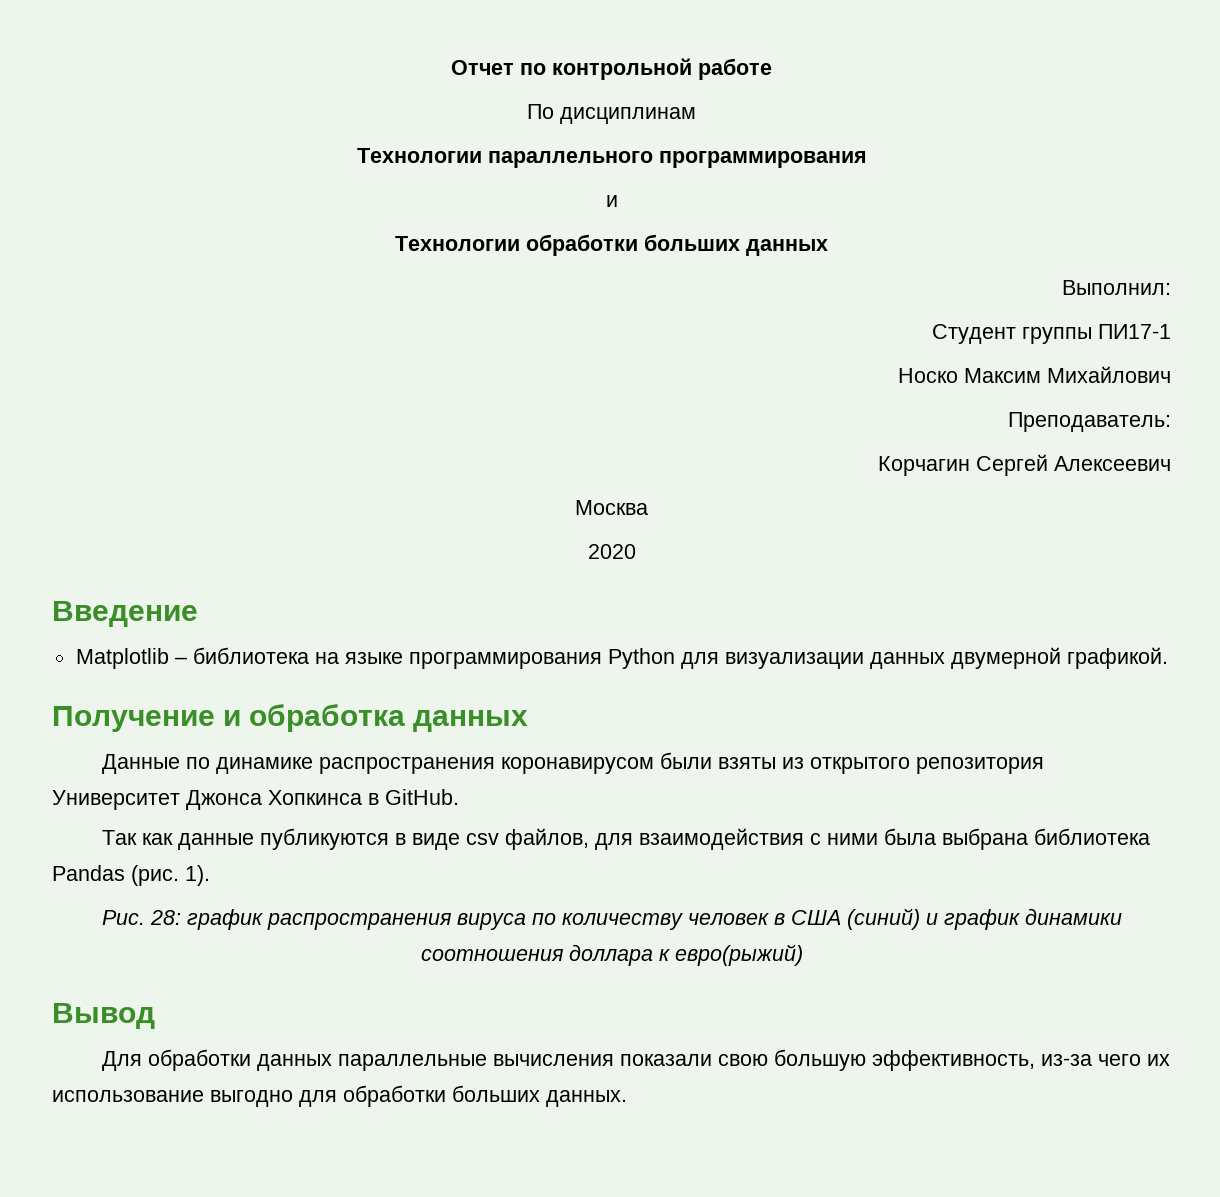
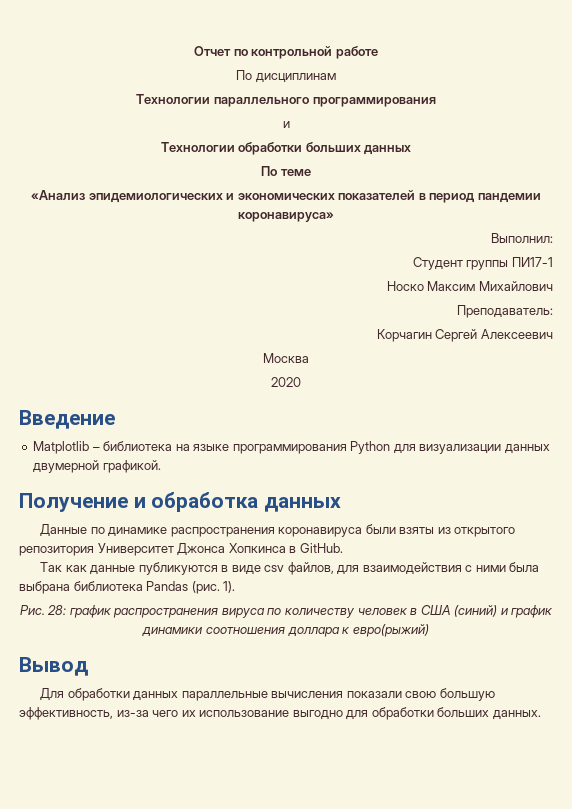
(828, 247) none -> [261,166,311,176] [31,190,541,203] [238,212,334,222] // По теме // «Анализ эпидемиологических и экономических показателей в период пандемии коронавируса»
[500,757,654,774] коронавирусом -> [278,527,363,537] коронавируса

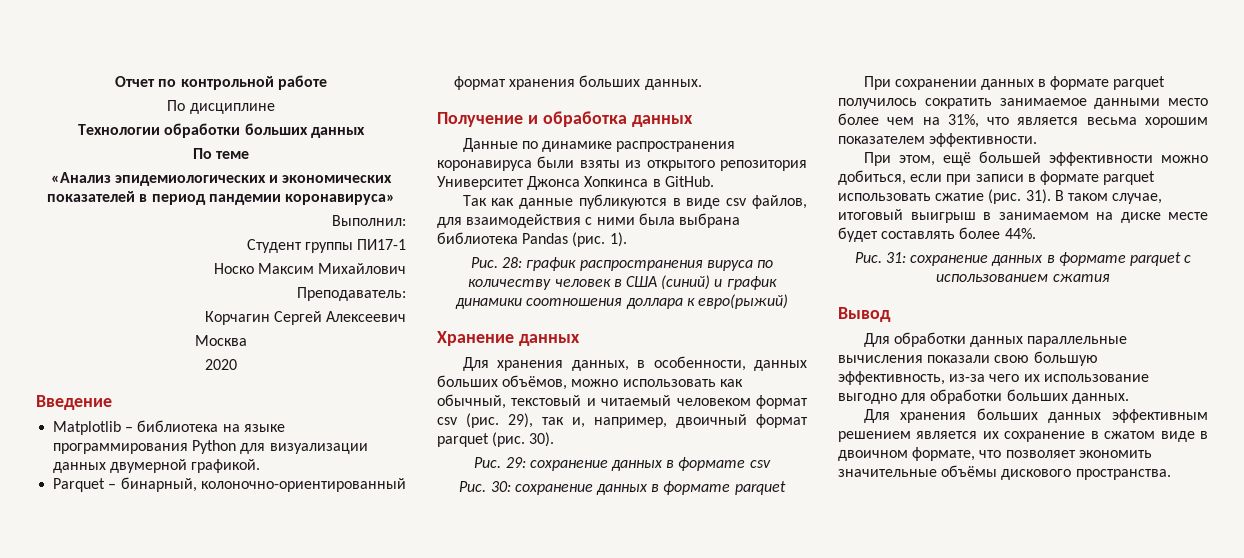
[255,73,336,83] [136,94,436,107] [282,121,290,128] дисциплинам // Технологии параллельного программирования // и -> [189,103,275,114] дисциплине
(161, 466) none -> [53,477,406,492] [454,75,702,90] // Parquet – бинарный, колоночно-ориентированный формат хранения больших данных.
(429, 630) none -> [437,331,580,346] [462,356,807,371] [437,375,743,390] [437,394,808,409] [437,413,808,428] [437,432,555,447] [474,457,771,471] [459,481,786,495] [863,76,1166,90] [838,98,1208,109] [838,113,1208,128] [838,133,1038,147] [863,151,1208,166] [838,170,1156,185] [838,189,1163,204] [838,209,1208,223] [838,227,1036,242] [854,252,1192,266] [936,274,1110,282] // Хранение данных // Для хранения данных, в особенности, данных больших объёмов, можно использовать как обычный, текстовый и читаемый человеком формат csv (рис. 29), так и, например, двоичный формат parquet (рис. 30). // Рис. 29: сохранение данных в формате csv // Рис. 30: сохранение данных в формате parquet // При сохранении данных в формате parquet получилось сократить занимаемое данными место более чем на 31%, что является весьма хорошим показателем эффективности. // При этом, ещё большей эффективности можно добиться, если при записи в формате parquet использовать сжатие (рис. 31). В таком случае, итоговый выигрыш в занимаемом на диске месте будет составлять более 44%. // Рис. 31: сохранение данных в формате parquet с использованием сжатия
(541, 715) none -> [863,408,1208,423] [838,431,1208,442] [838,447,1152,461] [838,465,1171,480] // Для хранения больших данных эффективным решением является их сохранение в сжатом виде в двоичном формате, что позволяет экономить значительные объёмы дискового пространства.

